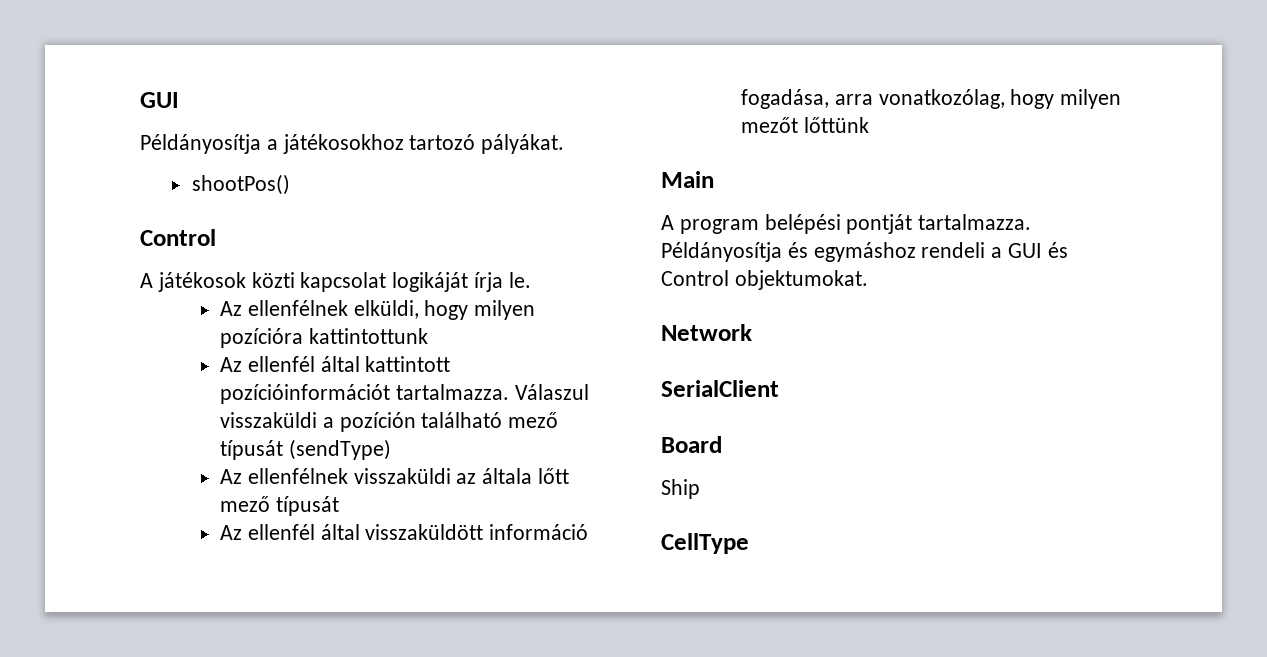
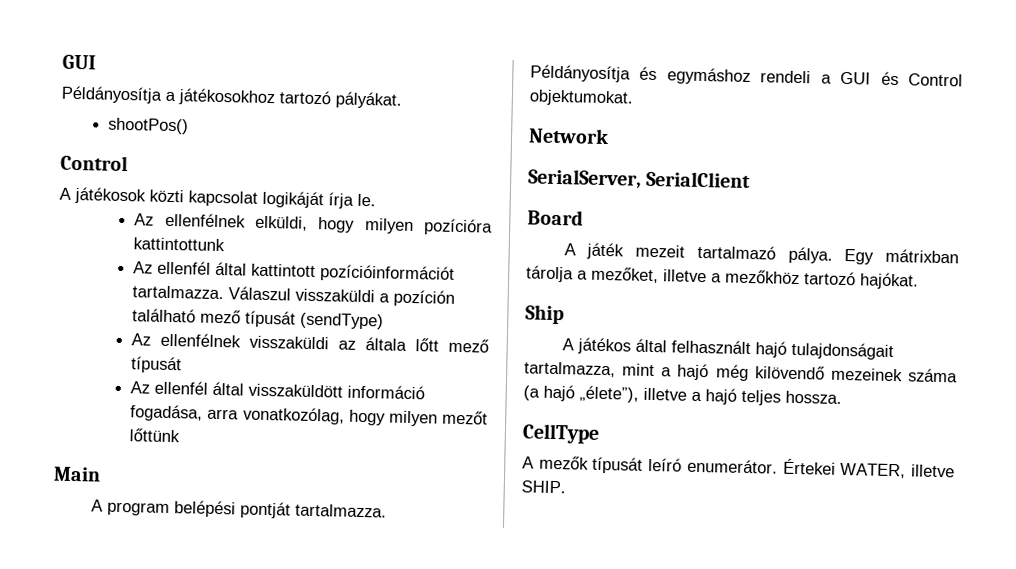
(752, 332) none -> [528,168,642,189] SerialServer,
[661,479,700,499] [661,533,749,554] Ship // CellType -> [563,242,959,265] [526,265,919,290] [525,304,564,325] [561,337,894,361] [524,361,958,383] [523,384,842,406] [522,423,600,444] [522,455,955,479] [521,480,566,494] A játék mezeit tartalmazó pálya. Egy mátrixban tárolja a mezőket, illetve a mezőkhöz tartozó hajókat. // Ship // A játékos által felhasznált hajó tulajdonságait tartalmazza, mint a hajó még kilövendő mezeinek száma (a hajó „élete”), illetve a hajó teljes hossza. // CellType // A mezők típusát leíró enumerátor. Értekei WATER, illetve SHIP.

